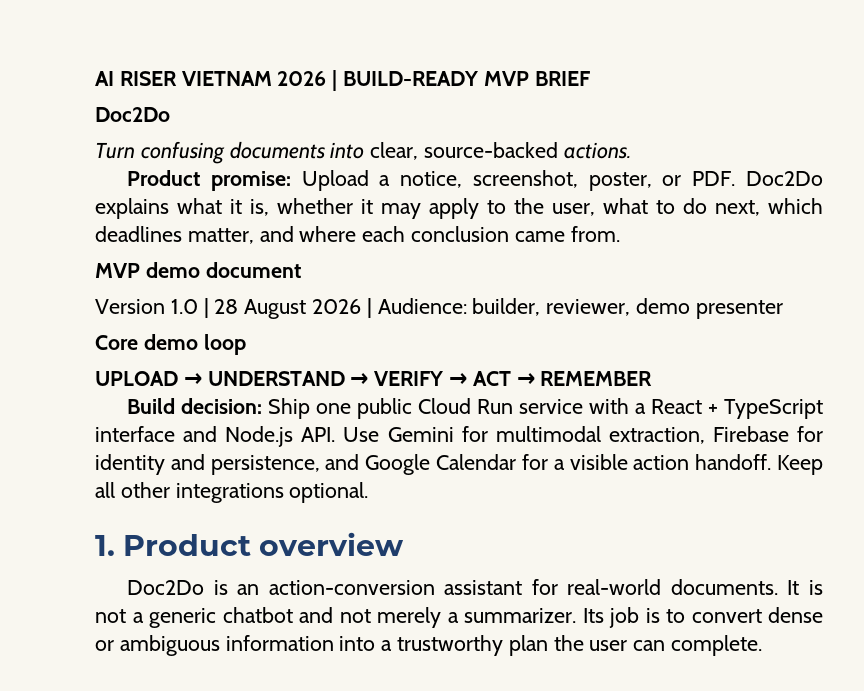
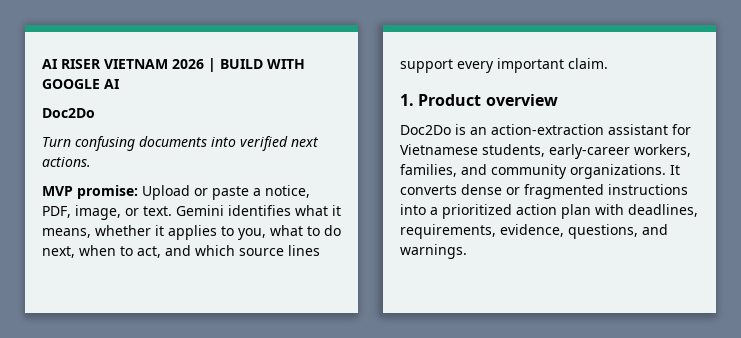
[343,71,590,86] BUILD-READY MVP BRIEF -> [220,59,305,69] [42,79,119,89] BUILD WITH GOOGLE AI
[370,142,558,160] clear, source-backed -> [240,136,319,151] verified next
[127,170,201,186] Product -> [42,186,73,196] MVP
[379,170,823,191] [95,198,169,219] a notice, screenshot, poster, or PDF. Doc2Do explains -> [194,185,310,200] [42,205,291,220] or paste a notice, PDF, image, or text. Gemini identifies
[250,199,270,216] is, -> [42,228,91,238] means,
[381,198,823,219] [95,226,620,244] [95,262,301,278] [95,298,783,319] [95,334,246,355] [95,371,653,386] [127,398,824,419] [95,426,824,447] [95,454,823,475] [95,482,369,503] may apply to the user, what to do next, which deadlines matter, and where each conclusion came from. // MVP demo document // Version 1.0 | 28 August 2026 | Audience: builder, reviewer, demo presenter // Core demo loop // UPLOAD → UNDERSTAND → VERIFY → ACT → REMEMBER // Build decision: Ship one public Cloud Run service with a React + TypeScript interface and Node.js API. Use Gemini for multimodal extraction, Firebase for identity and persistence, and Google Calendar for a visible action handoff. Keep all other integrations optional. -> [168,225,341,240] [42,245,320,258] [400,58,608,73] applies to you, what to do next, when to act, and which source lines support every important claim.
[268,580,435,595] action-conversion -> [491,124,604,135] action-extraction
[567,579,823,595] [95,607,823,628] [95,635,763,656] real-world documents. It is not a generic chatbot and not merely a summarizer. Its job is to convert dense or ambiguous information into a trustworthy plan the user can complete. -> [400,144,691,159] [400,164,680,179] [400,184,688,199] [400,204,698,219] [400,224,668,239] [400,244,467,259] Vietnamese students, early-career workers, families, and community organizations. It converts dense or fragmented instructions into a prioritized action plan with deadlines, requirements, evidence, questions, and warnings.

